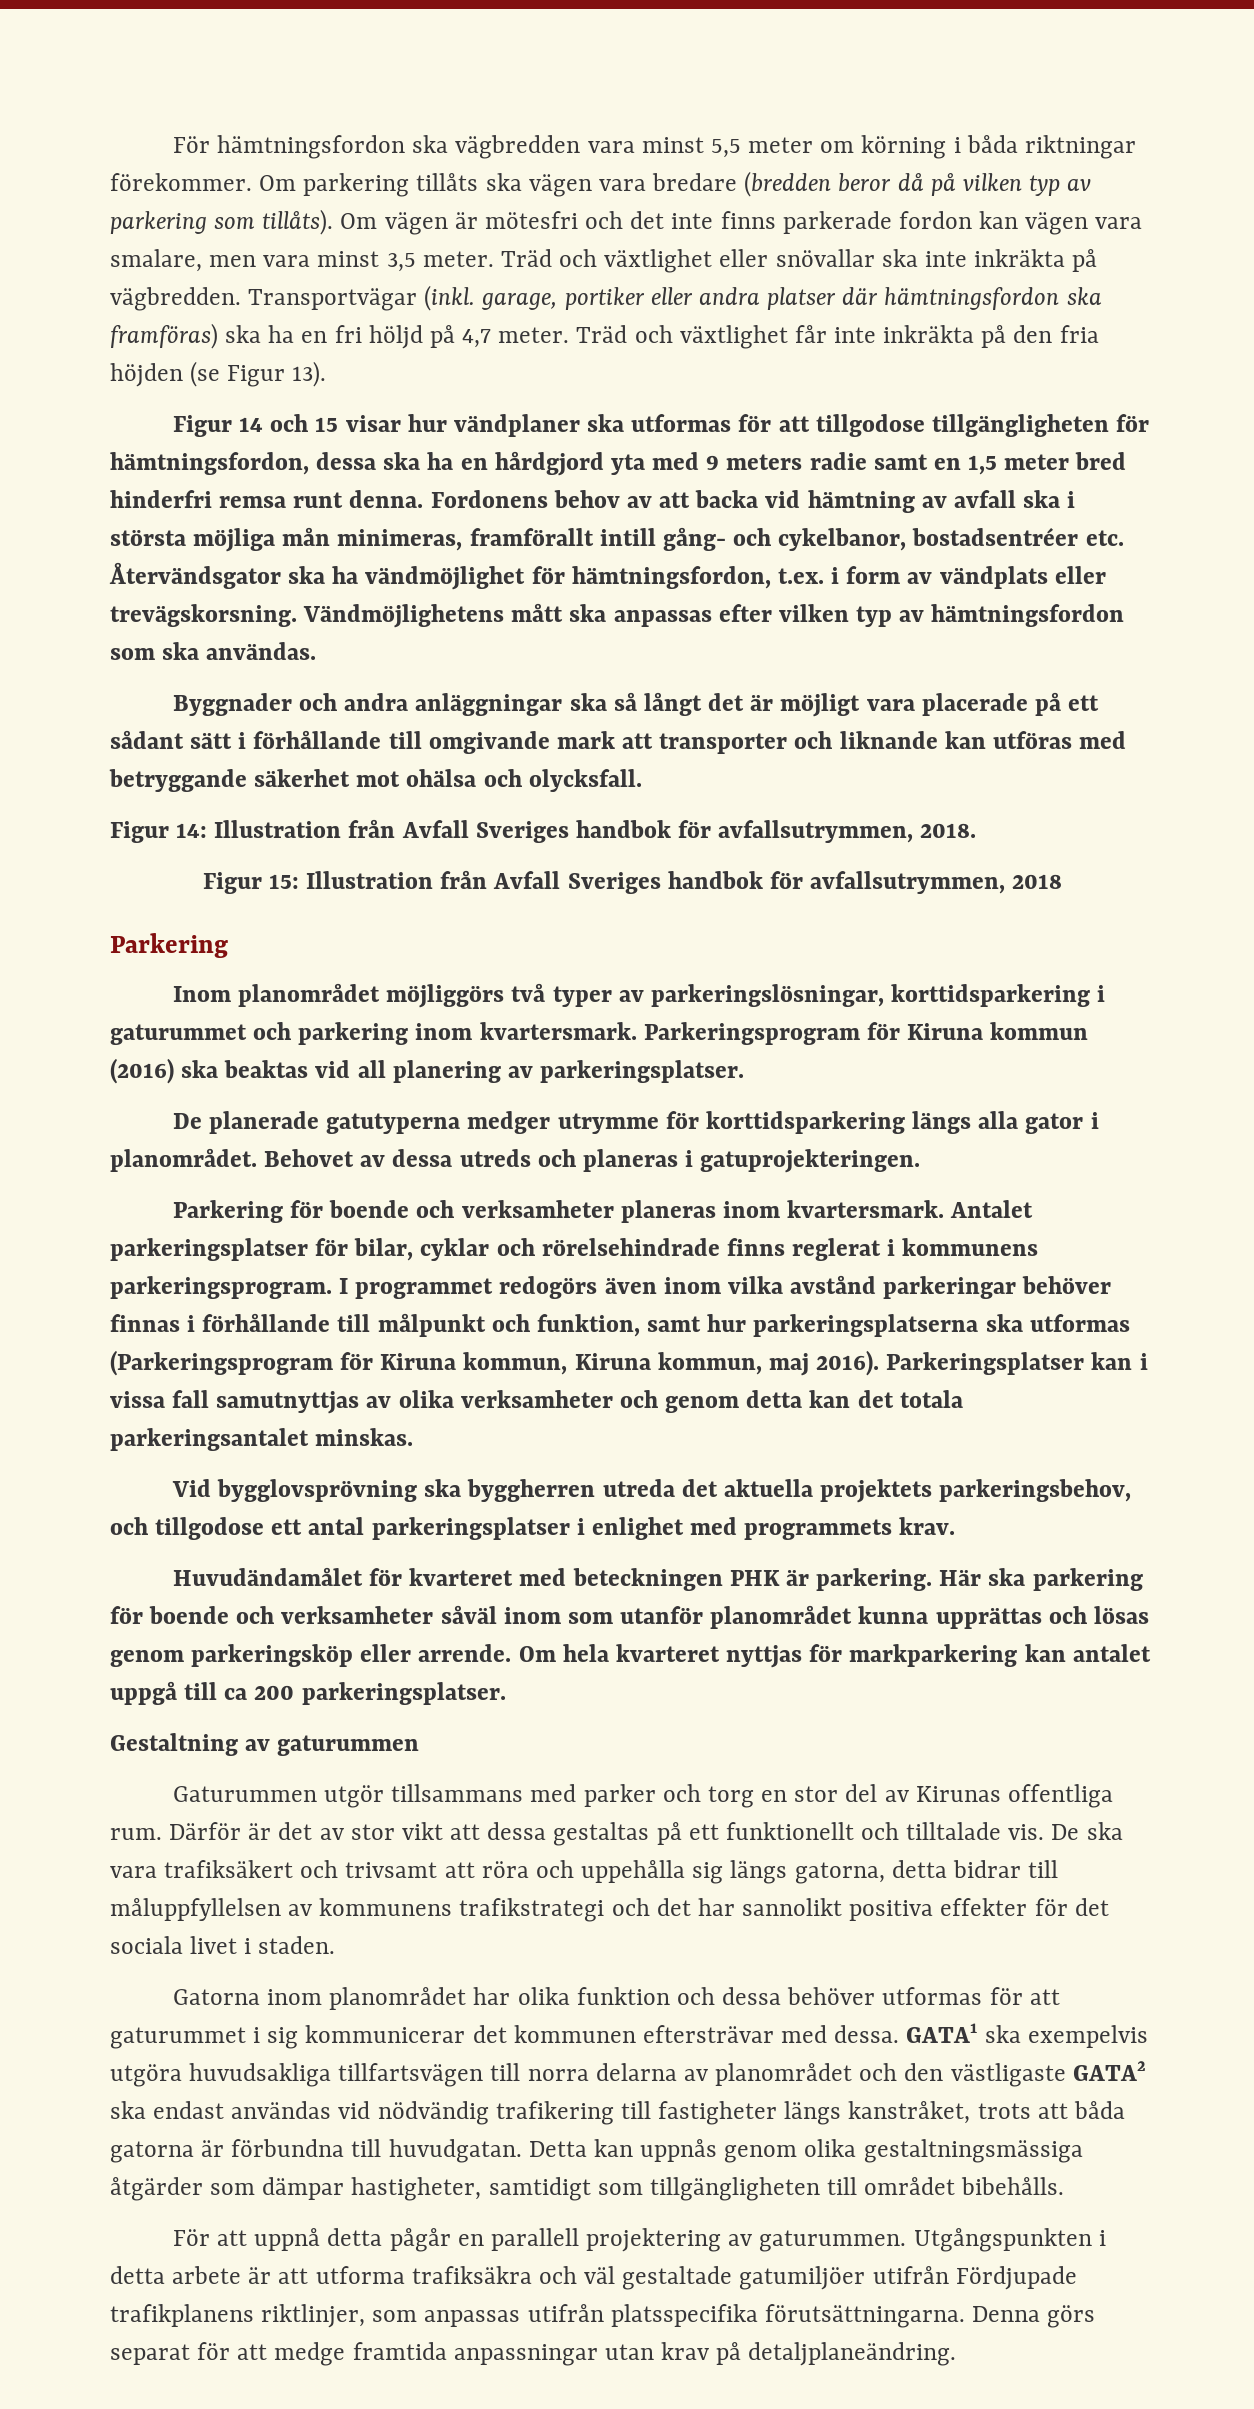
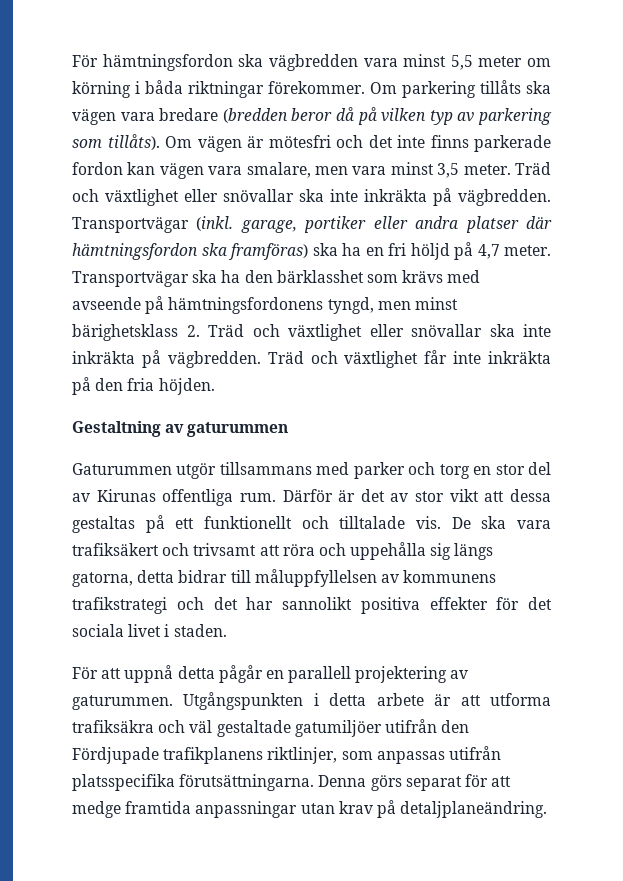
(570, 335) none -> [72,270,481,287] [72,296,458,314] [72,324,551,341] [72,350,261,368] Transportvägar ska ha den bärklasshet som krävs med avseende på hämtningsfordonens tyngd, men minst bärighetsklass 2. Träd och växtlighet eller snövallar ska inte inkräkta på vägbredden.
[110,361,327,387] [172,414,1149,437] [110,451,1127,476] [110,490,1076,513] [110,527,1124,552] [109,562,1106,590] [110,603,1125,628] [110,642,317,660] [172,692,1099,717] [110,730,1127,754] [109,769,642,792] [110,819,977,843] [202,870,1063,894] [110,933,228,958] [172,983,1106,1008] [110,1022,1089,1045] [110,1058,745,1084] [172,1111,1099,1134] [110,1148,921,1173] [172,1200,1034,1223] [110,1238,1039,1261] [110,1275,1112,1299] [110,1313,1130,1337] [110,1350,1148,1376] [110,1390,963,1414] [110,1428,414,1451] [171,1479,1132,1503] [110,1517,956,1540] [172,1567,1143,1591] [110,1605,1149,1629] [110,1644,1151,1668] [110,1681,506,1705] höjden (se Figur 13). // Figur 14 och 15 visar hur vändplaner ska utformas för att tillgodose tillgängligheten för hämtningsfordon, dessa ska ha en hårdgjord yta med 9 meters radie samt en 1,5 meter bred hinderfri remsa runt denna. Fordonens behov av att backa vid hämtning av avfall ska i största möjliga mån minimeras, framförallt intill gång- och cykelbanor, bostadsentréer etc. Återvändsgator ska ha vändmöjlighet för hämtningsfordon, t.ex. i form av vändplats eller trevägskorsning. Vändmöjlighetens mått ska anpassas efter vilken typ av hämtningsfordon som ska användas. // Byggnader och andra anläggningar ska så långt det är möjligt vara placerade på ett sådant sätt i förhållande till omgivande mark att transporter och liknande kan utföras med betryggande säkerhet mot ohälsa och olycksfall. // Figur 14: Illustration från Avfall Sveriges handbok för avfallsutrymmen, 2018. // Figur 15: Illustration från Avfall Sveriges handbok för avfallsutrymmen, 2018 // Parkering // Inom planområdet möjliggörs två typer av parkeringslösningar, korttidsparkering i gaturummet och parkering inom kvartersmark. Parkeringsprogram för Kiruna kommun (2016) ska beaktas vid all planering av parkeringsplatser. // De planerade gatutyperna medger utrymme för korttidsparkering längs alla gator i planområdet. Behovet av dessa utreds och planeras i gatuprojekteringen. // Parkering för boende och verksamheter planeras inom kvartersmark. Antalet parkeringsplatser för bilar, cyklar och rörelsehindrade finns reglerat i kommunens parkeringsprogram. I programmet redogörs även inom vilka avstånd parkeringar behöver finnas i förhållande till målpunkt och funktion, samt hur parkeringsplatserna ska utformas (Parkeringsprogram för Kiruna kommun, Kiruna kommun, maj 2016). Parkeringsplatser kan i vissa fall samutnyttjas av olika verksamheter och genom detta kan det totala parkeringsantalet minskas. // Vid bygglovsprövning ska byggherren utreda det aktuella projektets parkeringsbehov, och tillgodose ett antal parkeringsplatser i enlighet med programmets krav. // Huvudändamålet för kvarteret med beteckningen PHK är parkering. Här ska parkering för boende och verksamheter såväl inom som utanför planområdet kunna upprättas och lösas genom parkeringsköp eller arrende. Om hela kvarteret nyttjas för markparkering kan antalet uppgå till ca 200 parkeringsplatser. -> [158,378,215,395] höjden.
[172,1987,1060,2010] [110,2023,1148,2049] [110,2061,1146,2087] [110,2101,1125,2125] [110,2139,1083,2163] [110,2177,1065,2201] // Gatorna inom planområdet har olika funktion och dessa behöver utformas för att gaturummet i sig kommunicerar det kommunen eftersträvar med dessa. GATA1 ska exempelvis utgöra huvudsakliga tillfartsvägen till norra delarna av planområdet och den västligaste GATA2 ska endast användas vid nödvändig trafikering till fastigheter längs kanstråket, trots att båda gatorna är förbundna till huvudgatan. Detta kan uppnås genom olika gestaltningsmässiga åtgärder som dämpar hastigheter, samtidigt som tillgängligheten till området bibehålls. -> (227, 630) none
(949, 2275) none -> [441,720,470,733] den

